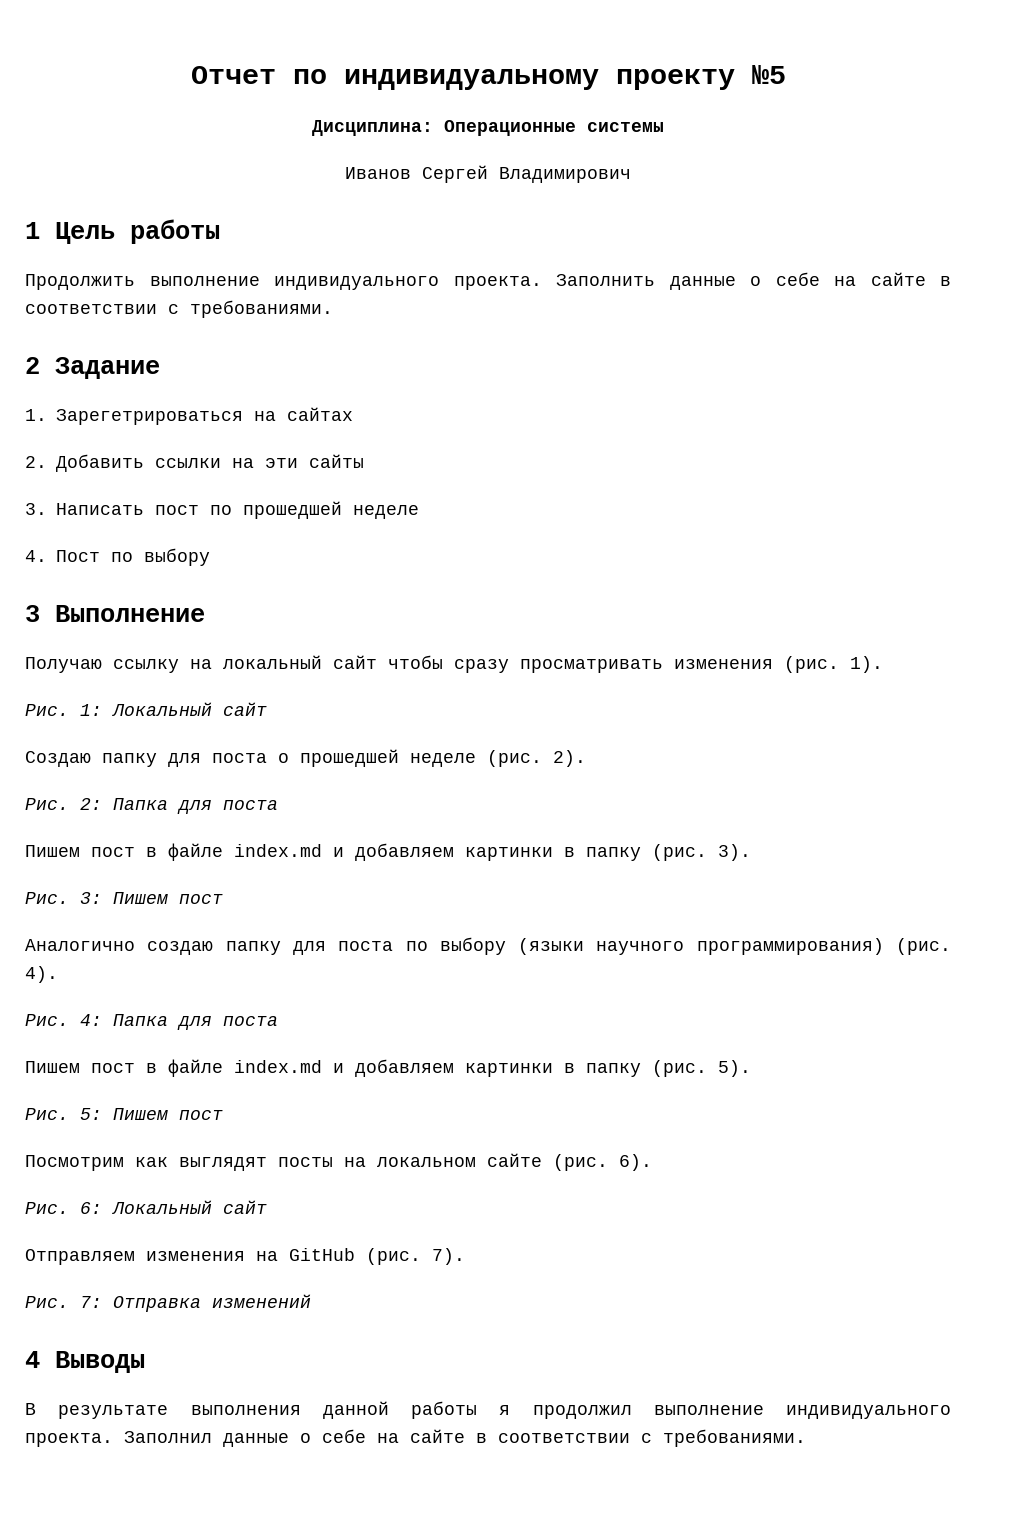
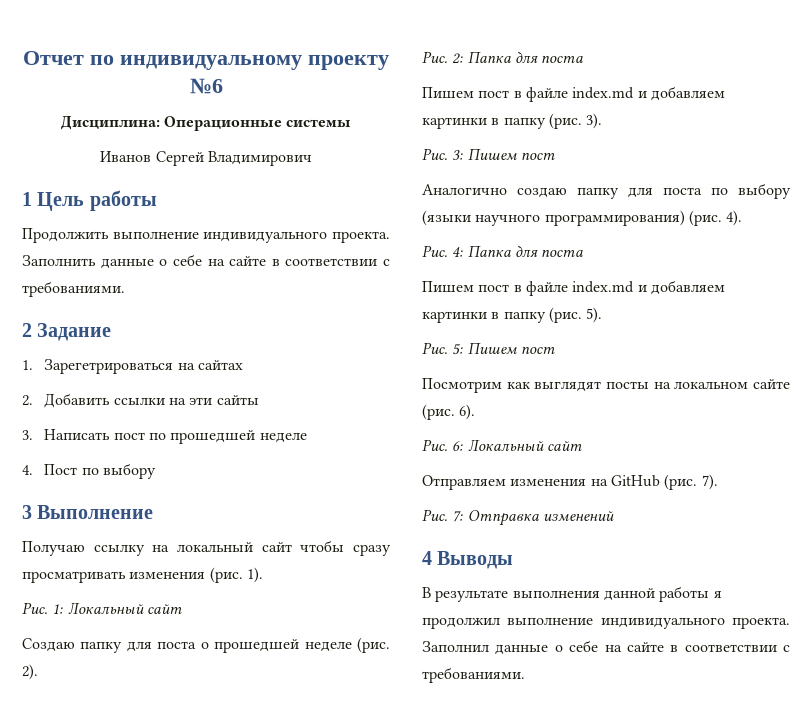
[751,65,786,84] №5 -> [189,78,223,94] №6

